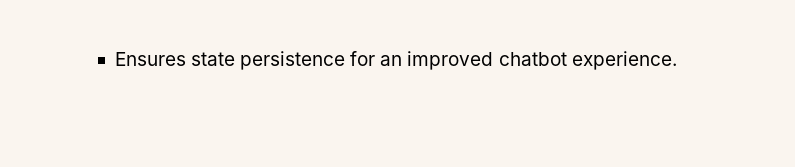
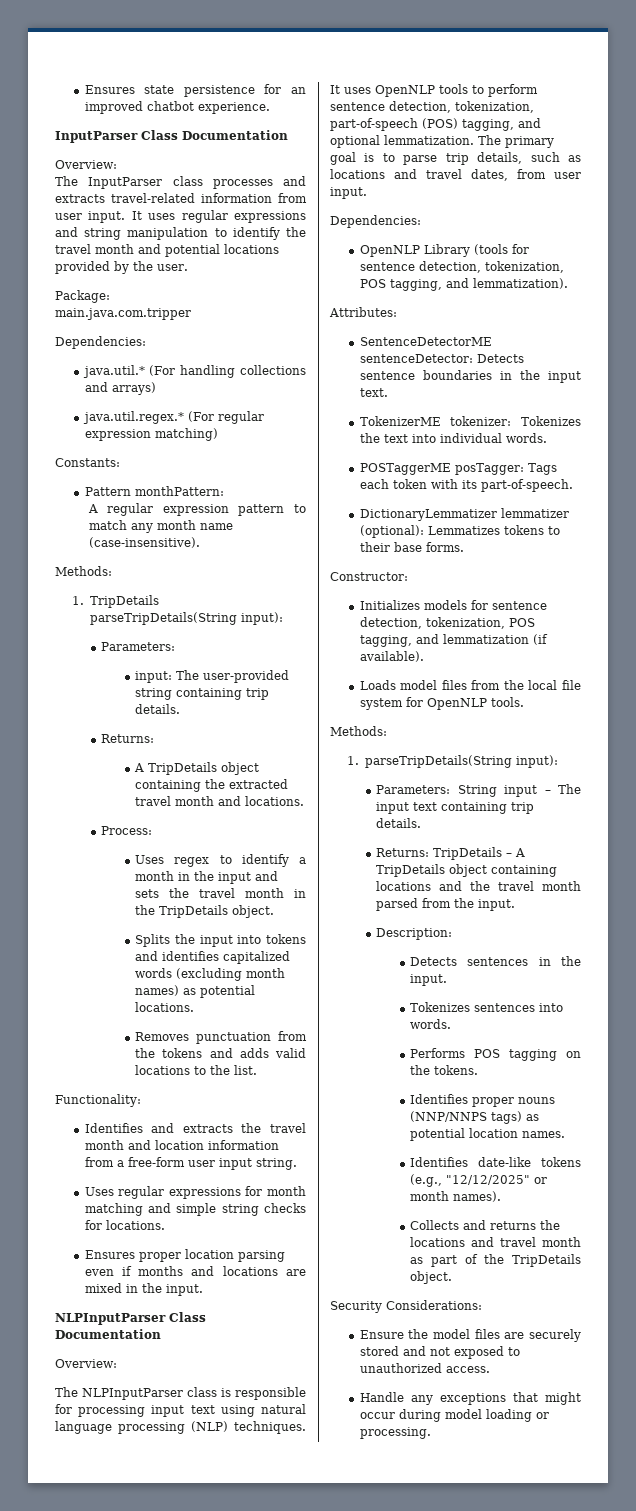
(677, 60) none -> [55,130,288,143] [55,160,117,169] [55,176,306,189] [55,193,307,203] [55,210,306,223] [55,227,306,240] [55,244,279,257] [55,261,188,274] [55,290,110,303] [55,308,191,320] [55,336,146,349] [82,365,306,378] [84,382,156,395] [82,411,264,424] [84,428,218,441] [55,458,120,467] [84,486,224,496] [87,503,306,516] [88,520,233,533] [88,537,200,548] [55,566,112,576] [71,595,159,608] [89,612,283,625] [101,642,176,651] [135,670,290,683] [135,688,270,700] [135,704,181,714] [101,734,155,743] [134,762,260,775] [135,779,289,792] [135,796,305,806] [101,826,153,835] [135,854,307,867] [135,871,279,884] [135,888,307,898] [135,905,275,918] [135,934,307,947] [135,951,291,964] [135,968,286,981] [135,985,256,998] [135,1002,195,1012] [135,1031,307,1044] [135,1048,307,1058] [135,1065,258,1075] [55,1094,141,1107] [84,1123,306,1133] [84,1140,279,1150] [84,1157,297,1170] [84,1186,306,1199] [84,1203,306,1216] [84,1220,165,1230] [84,1249,285,1262] [84,1266,306,1276] [84,1283,203,1296] [55,1312,206,1325] [55,1329,161,1339] [55,1359,117,1368] [55,1387,306,1400] [55,1404,306,1417] [55,1421,306,1434] [330,84,538,97] [330,101,534,113] [330,118,541,131] [330,135,554,148] [330,152,581,165] [330,169,581,181] [330,187,367,199] [330,215,421,228] [359,244,529,257] [359,261,564,273] [359,278,568,291] [329,307,397,317] [359,337,492,346] [359,354,524,363] [359,370,581,383] [359,388,388,397] [359,416,581,426] [359,433,547,443] [359,463,557,475] [359,479,573,492] [359,508,569,521] [359,525,560,538] [359,542,464,552] [330,572,408,581] [359,600,547,610] [359,617,535,629] [359,634,548,647] [359,651,424,662] [359,680,581,690] [359,697,524,710] [330,726,387,736] [346,755,558,768] [376,784,581,797] [376,802,535,814] [376,818,422,828] [376,847,526,860] [376,864,558,877] [376,881,581,891] [376,898,516,911] [376,928,453,940] [410,956,581,966] [410,974,448,986] [410,1002,564,1012] [410,1019,452,1029] [410,1048,581,1061] [410,1065,479,1075] [410,1094,556,1107] [410,1111,540,1124] [410,1128,566,1141] [410,1157,581,1167] [410,1174,548,1187] [410,1191,502,1202] [410,1220,561,1230] [410,1237,581,1247] [410,1254,581,1267] [410,1271,453,1284] [330,1300,482,1313] [359,1329,581,1342] [359,1346,520,1359] [359,1363,490,1373] [359,1392,581,1405] [359,1409,549,1422] [359,1427,431,1439] // InputParser Class Documentation // Overview: // The InputParser class processes and extracts travel-related information from user input. It uses regular expressions and string manipulation to identify the travel month and potential locations provided by the user. // Package: // main.java.com.tripper // Dependencies: // java.util.* (For handling collections and arrays) // java.util.regex.* (For regular expression matching) // Constants: // Pattern monthPattern: // A regular expression pattern to match any month name (case-insensitive). // Methods: // 1. TripDetails parseTripDetails(String input): // Parameters: // input: The user-provided string containing trip details. // Returns: // A TripDetails object containing the extracted travel month and locations. // Process: // Uses regex to identify a month in the input and sets the travel month in the TripDetails object. // Splits the input into tokens and identifies capitalized words (excluding month names) as potential locations. // Removes punctuation from the tokens and adds valid locations to the list. // Functionality: // Identifies and extracts the travel month and location information from a free-form user input string. // Uses regular expressions for month matching and simple string checks for locations. // Ensures proper location parsing even if months and locations are mixed in the input. // NLPInputParser Class Documentation // Overview: // The NLPInputParser class is responsible for processing input text using natural language processing (NLP) techniques. It uses OpenNLP tools to perform sentence detection, tokenization, part-of-speech (POS) tagging, and optional lemmatization. The primary goal is to parse trip details, such as locations and travel dates, from user input. // Dependencies: // OpenNLP Library (tools for sentence detection, tokenization, POS tagging, and lemmatization). // Attributes: // SentenceDetectorME sentenceDetector: Detects sentence boundaries in the input text. // TokenizerME tokenizer: Tokenizes the text into individual words. // POSTaggerME posTagger: Tags each token with its part-of-speech. // DictionaryLemmatizer lemmatizer (optional): Lemmatizes tokens to their base forms. // Constructor: // Initializes models for sentence detection, tokenization, POS tagging, and lemmatization (if available). // Loads model files from the local file system for OpenNLP tools. // Methods: // 1. parseTripDetails(String input): // Parameters: String input – The input text containing trip details. // Returns: TripDetails – A TripDetails object containing locations and the travel month parsed from the input. // Description: // Detects sentences in the input. // Tokenizes sentences into words. // Performs POS tagging on the tokens. // Identifies proper nouns (NNP/NNPS tags) as potential location names. // Identifies date-like tokens (e.g., "12/12/2025" or month names). // Collects and returns the locations and travel month as part of the TripDetails object. // Security Considerations: // Ensure the model files are securely stored and not exposed to unauthorized access. // Handle any exceptions that might occur during model loading or processing.

